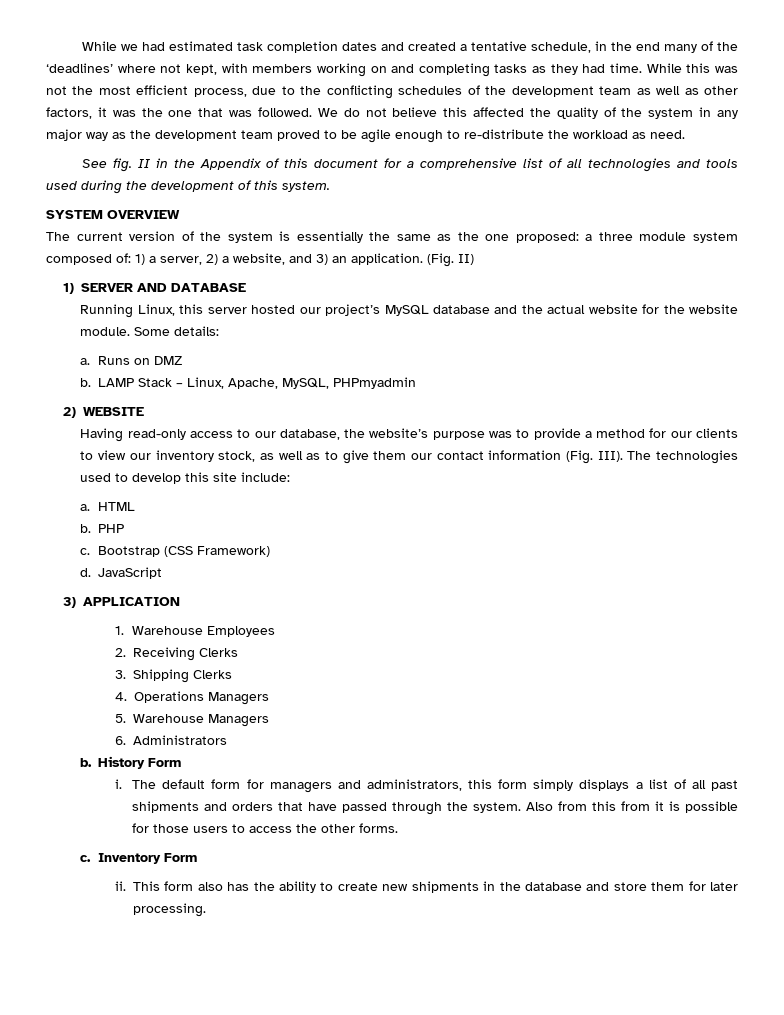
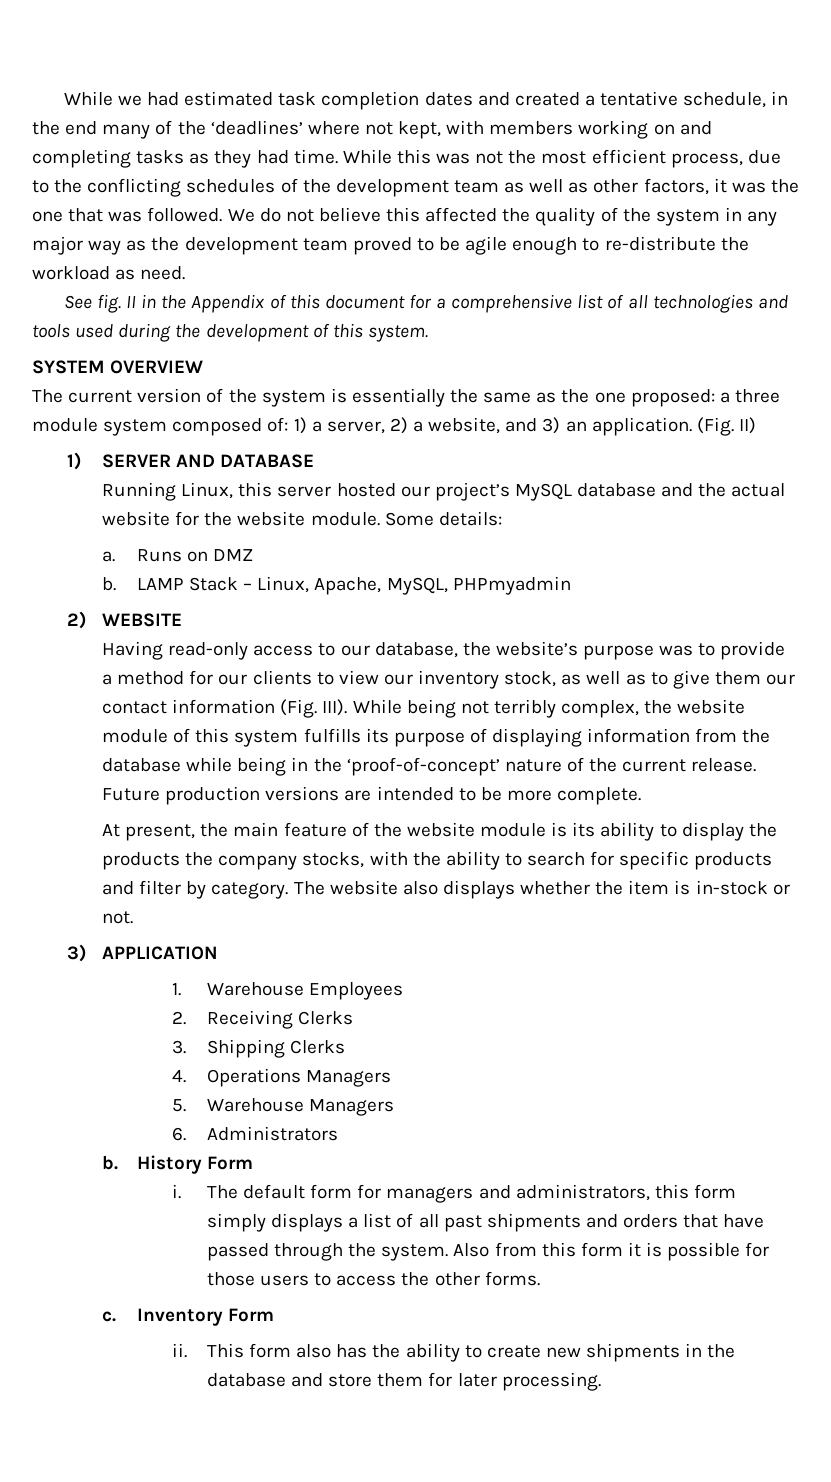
[627,450,739,464] [80,472,291,484] [80,502,135,511] [80,524,125,533] [80,546,270,557] [80,567,163,579] The technologies used to develop this site include: // a. HTML // b. PHP // c. Bootstrap (CSS Framework) // d. JavaScript -> [352,699,746,718] [101,728,771,747] [101,757,757,776] [101,786,642,805] [101,822,777,841] [101,851,773,870] [101,880,790,899] [101,911,133,924] While being not terribly complex, the website module of this system fulfills its purpose of displaying information from the database while being in the ‘proof-of-concept’ nature of the current release. Future production versions are intended to be more complete. // At present, the main feature of the website module is its ability to display the products the company stocks, with the ability to search for specific products and filter by category. The website also displays whether the item is in-stock or not.
[621,801,651,811] from -> [580,1242,623,1257] form

